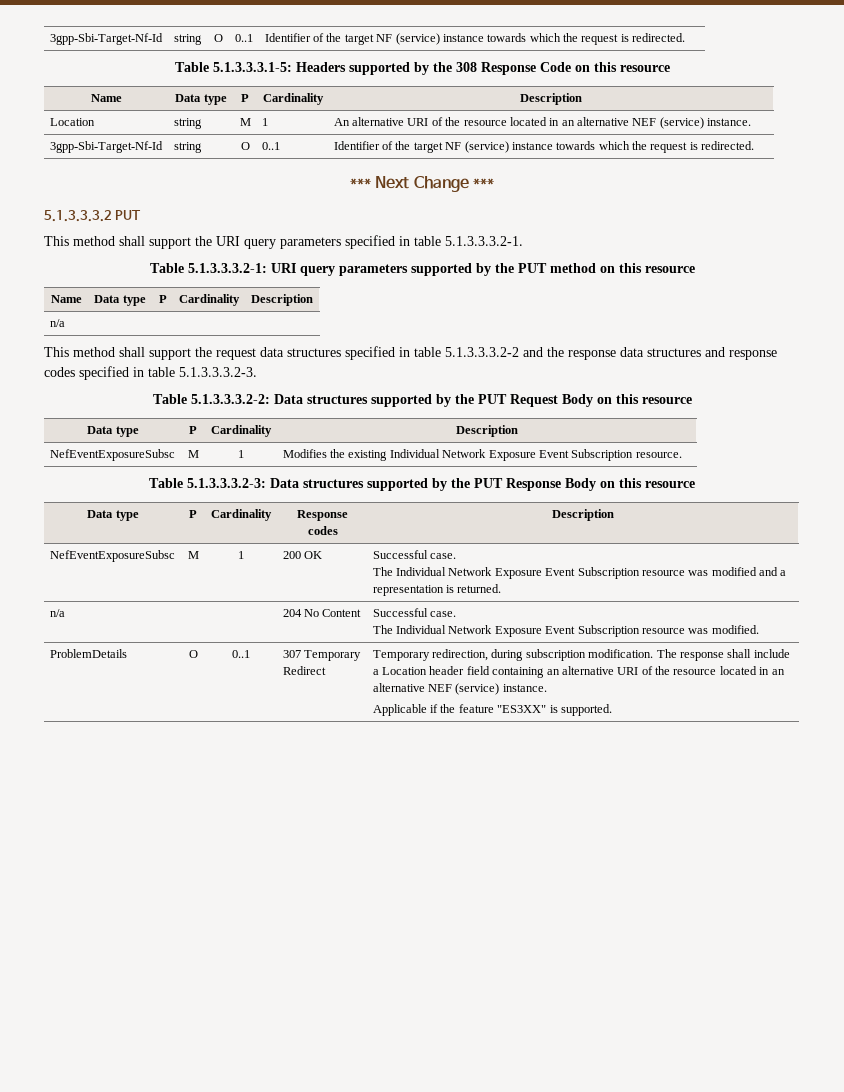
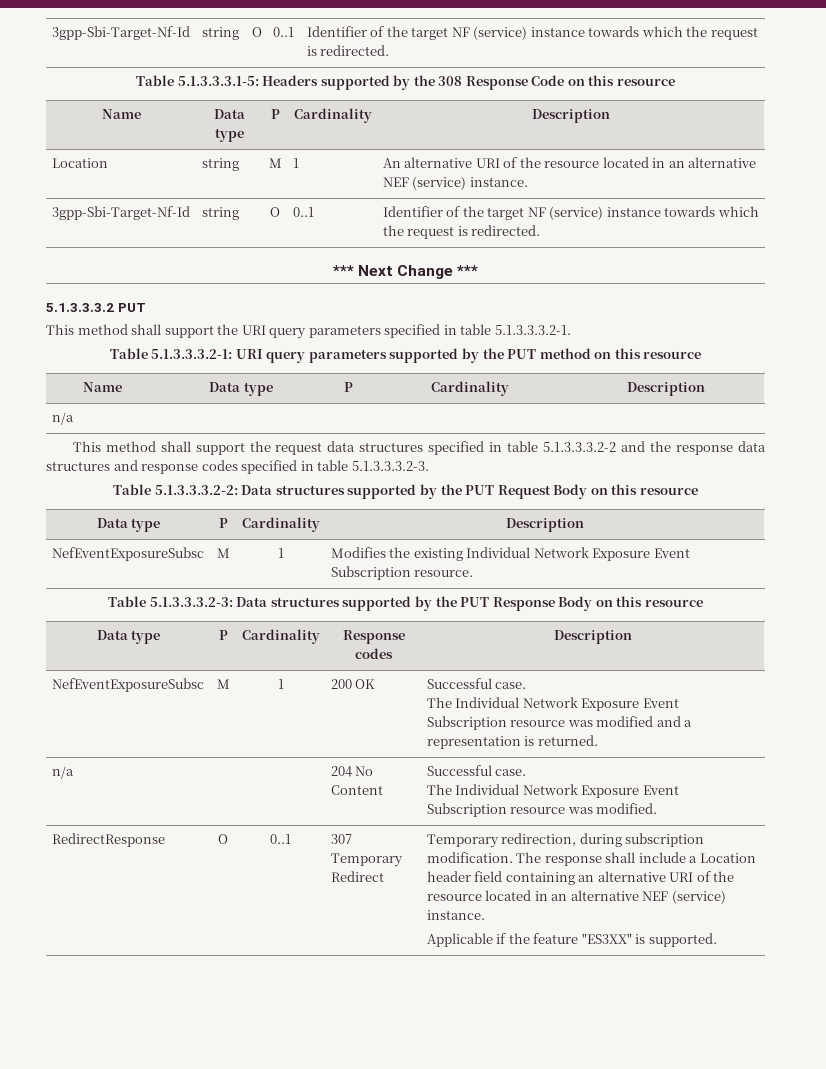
[49,649,127,658] ProblemDetails -> [51,833,165,847] RedirectResponse

